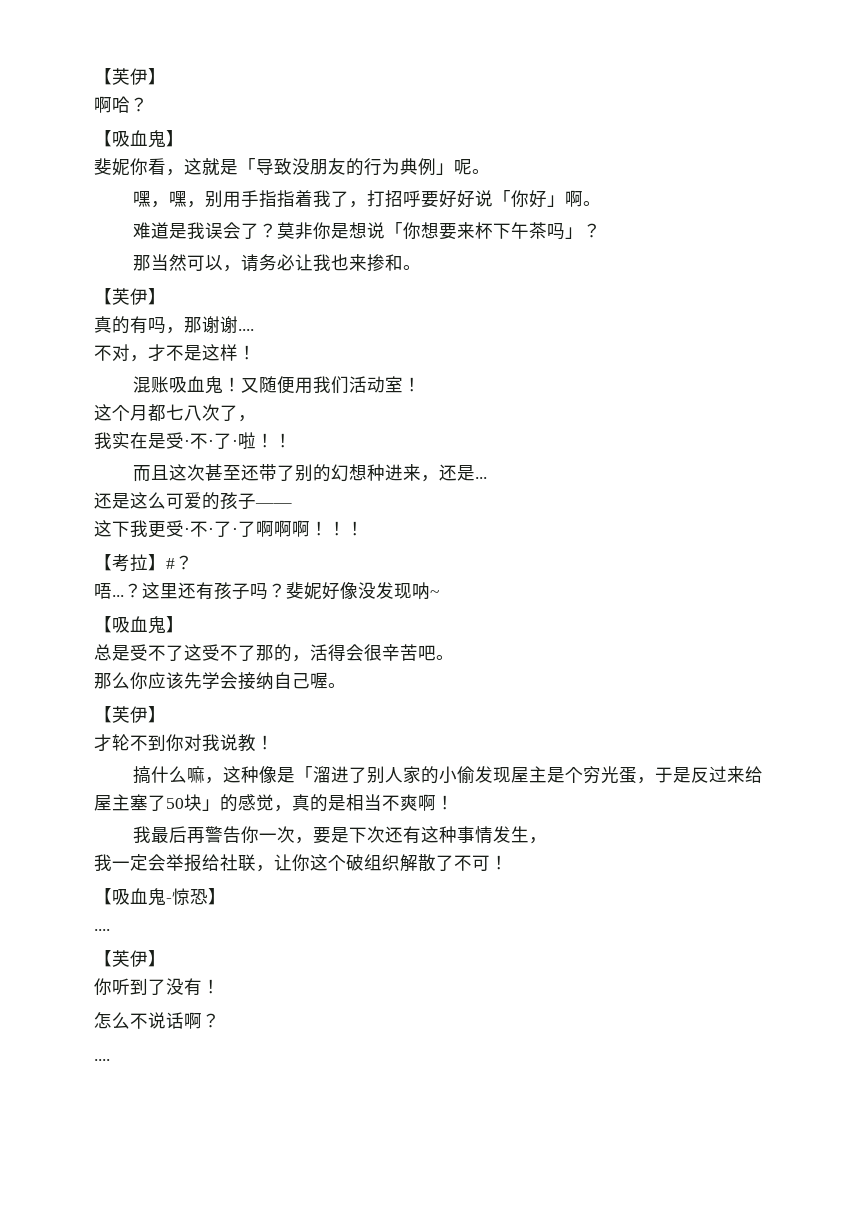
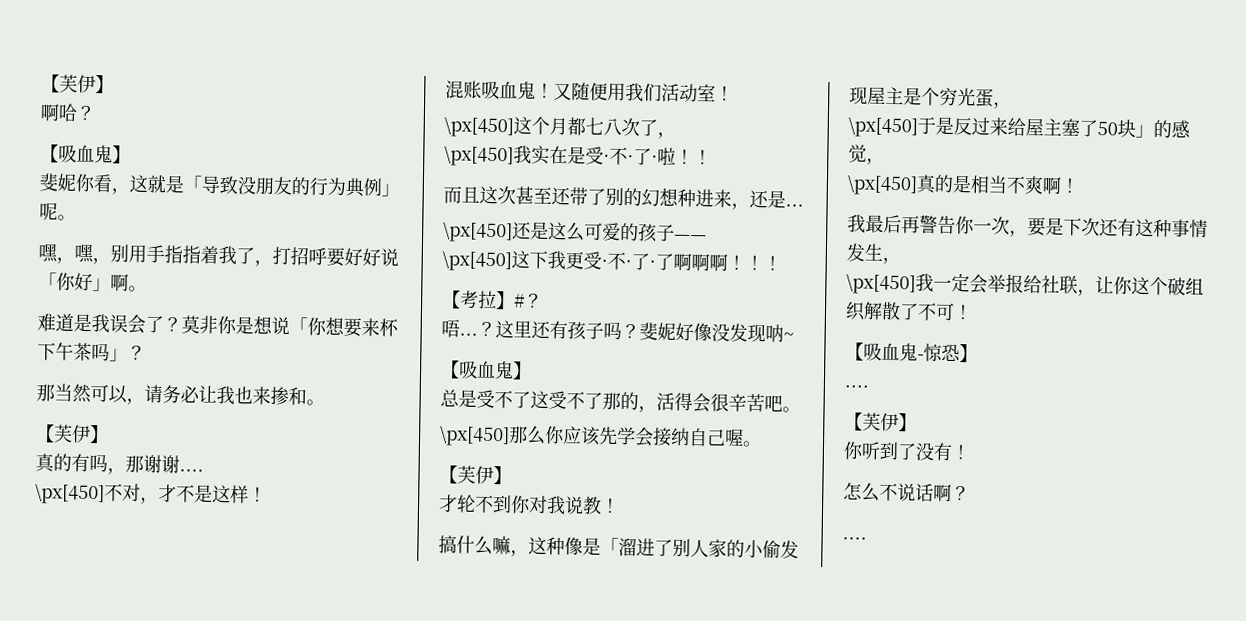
(254, 330) none -> [35,483,105,505] \px[450]
(421, 384) none -> [444,116,514,138] \px[450]
(256, 418) none -> [444,145,514,167] \px[450]
(487, 478) none -> [443,221,513,243] \px[450]
(292, 505) none -> [442,250,512,272] \px[450]
(454, 657) none -> [439,425,510,447] \px[450]
(655, 780) none -> [848,116,918,138] // \px[450]
(292, 808) none -> [847,174,918,196] // \px[450]
(547, 840) none -> [846,273,916,295] \px[450]

